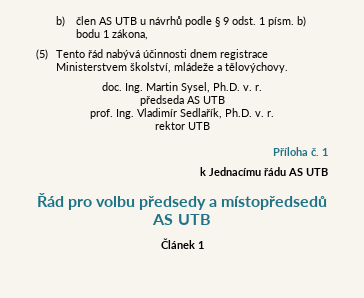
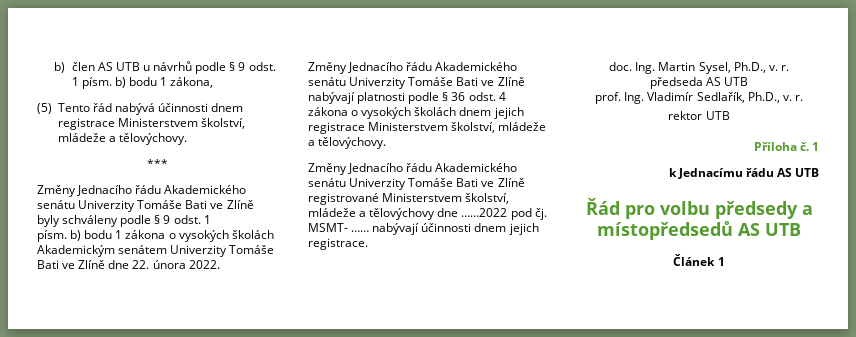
(289, 67) none -> [146,159,168,168] [37,185,247,197] [37,200,254,212] [37,215,211,227] [37,230,274,242] [37,245,275,257] [37,260,220,269] [308,62,518,74] [308,77,525,89] [308,92,506,104] [308,107,524,119] [308,122,547,134] [308,137,387,149] [308,163,518,175] [308,178,525,190] [308,193,510,205] [308,208,547,220] [308,223,539,235] [308,238,368,250] // *** // Změny Jednacího řádu Akademického senátu Univerzity Tomáše Bati ve Zlíně byly schváleny podle § 9 odst. 1 // písm. b) bodu 1 zákona o vysokých školách Akademickým senátem Univerzity Tomáše Bati ve Zlíně dne 22. února 2022. // Změny Jednacího řádu Akademického senátu Univerzity Tomáše Bati ve Zlíně nabývají platnosti podle § 36 odst. 4 zákona o vysokých školách dnem jejich registrace Ministerstvem školství, mládeže a tělovýchovy. // Změny Jednacího řádu Akademického senátu Univerzity Tomáše Bati ve Zlíně registrované Ministerstvem školství, mládeže a tělovýchovy dne ……2022 pod čj. MSMT- …… nabývají účinnosti dnem jejich registrace.
[213,82,240,91] Ph.D. -> [733,62,766,73] Ph.D.,
[225,108,252,117] Ph.D. -> [747,92,780,103] Ph.D.,

